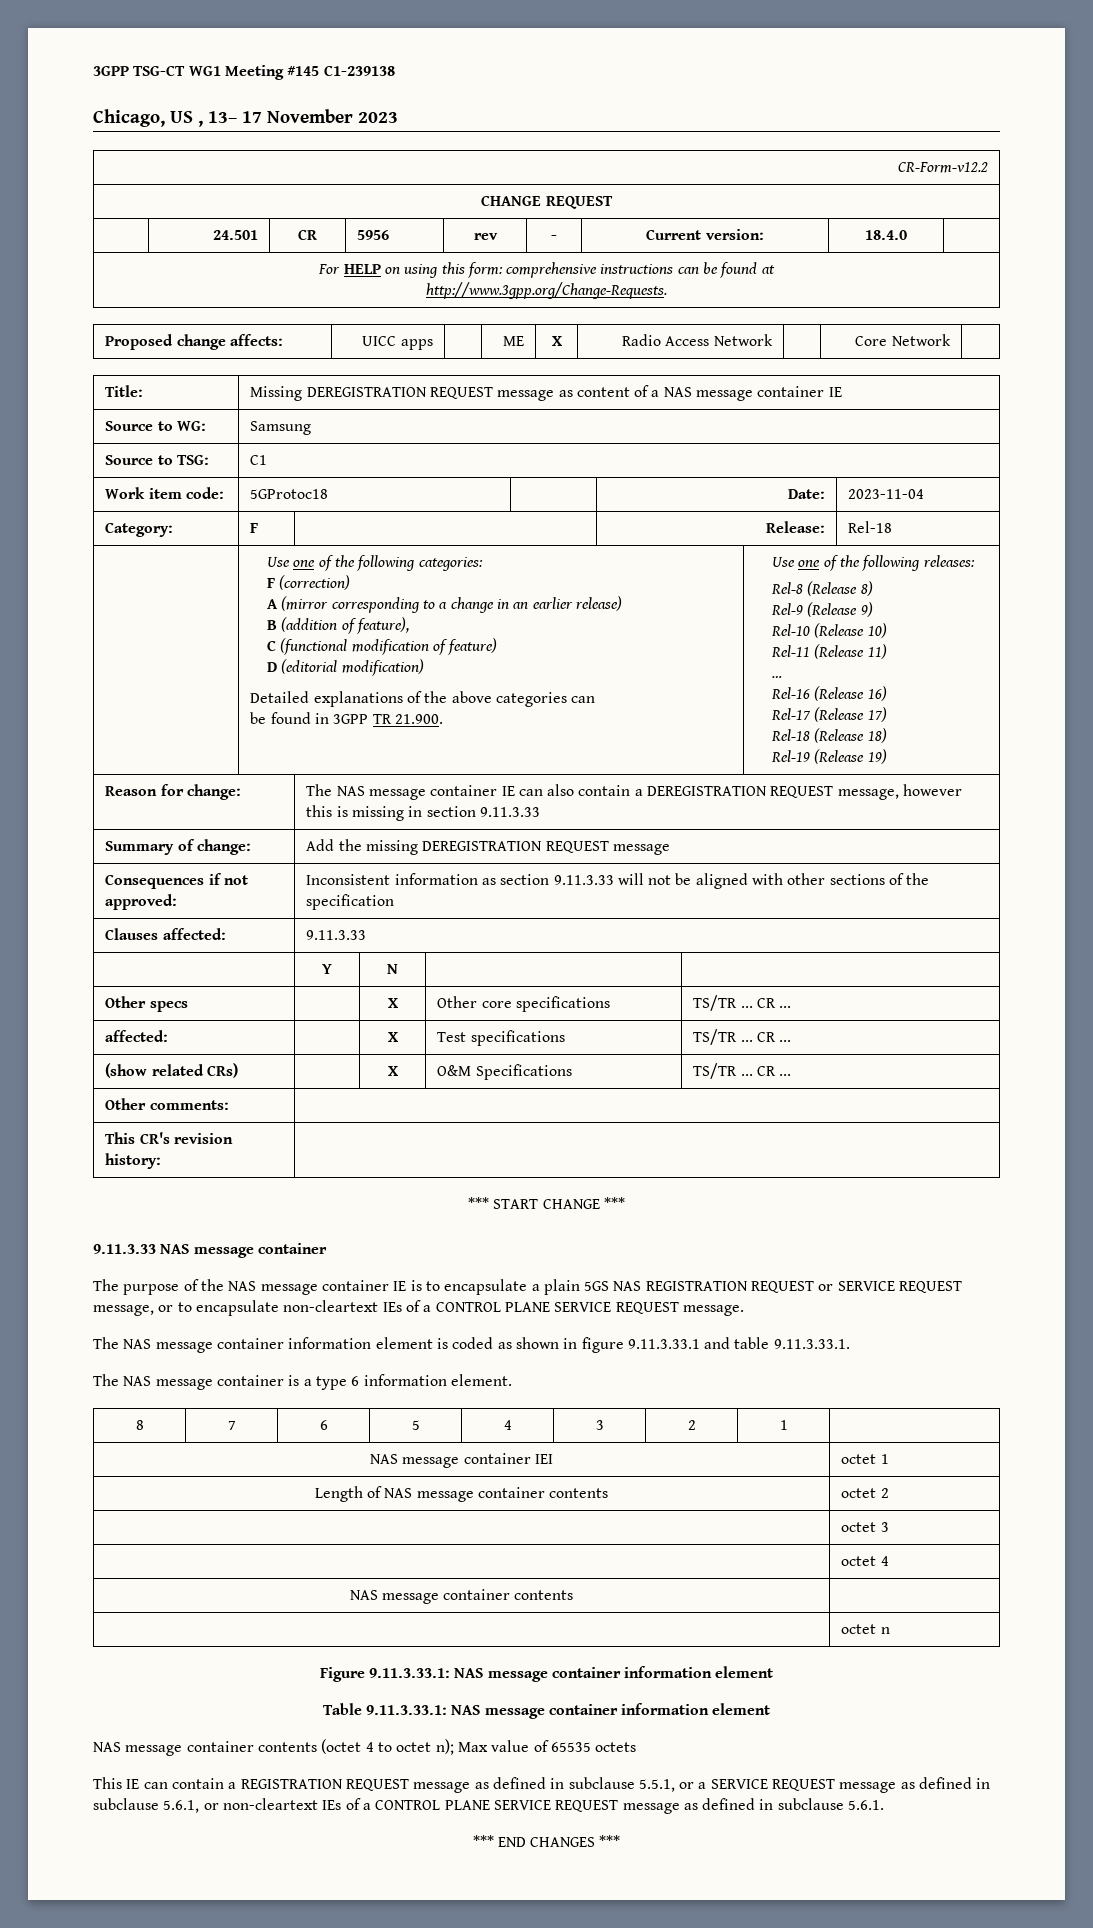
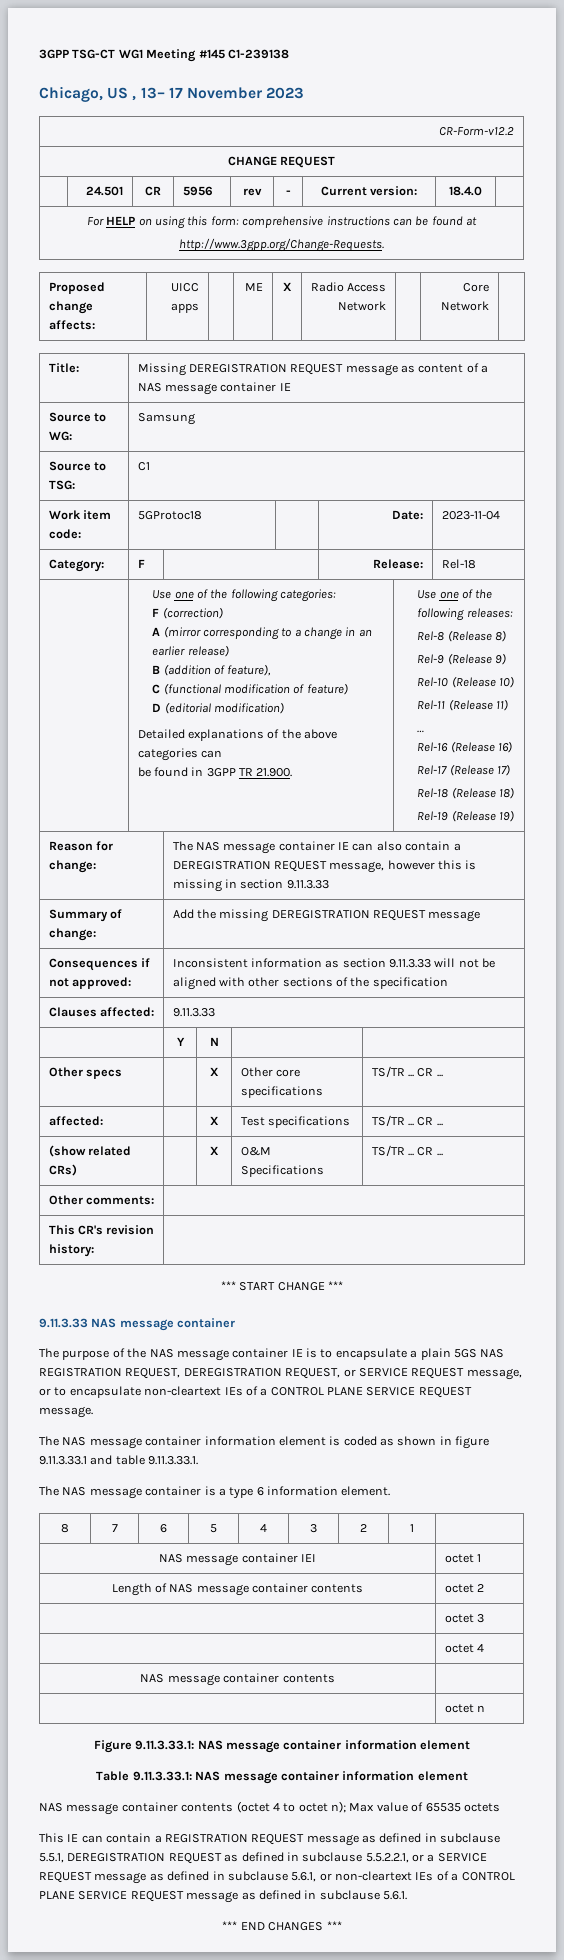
[751,1281,815,1293] REQUEST -> [125,1368,341,1379] REQUEST, DEREGISTRATION REQUEST,
(675, 1785) none -> [67,1852,409,1864] DEREGISTRATION REQUEST as defined in subclause 5.5.2.2.1,

